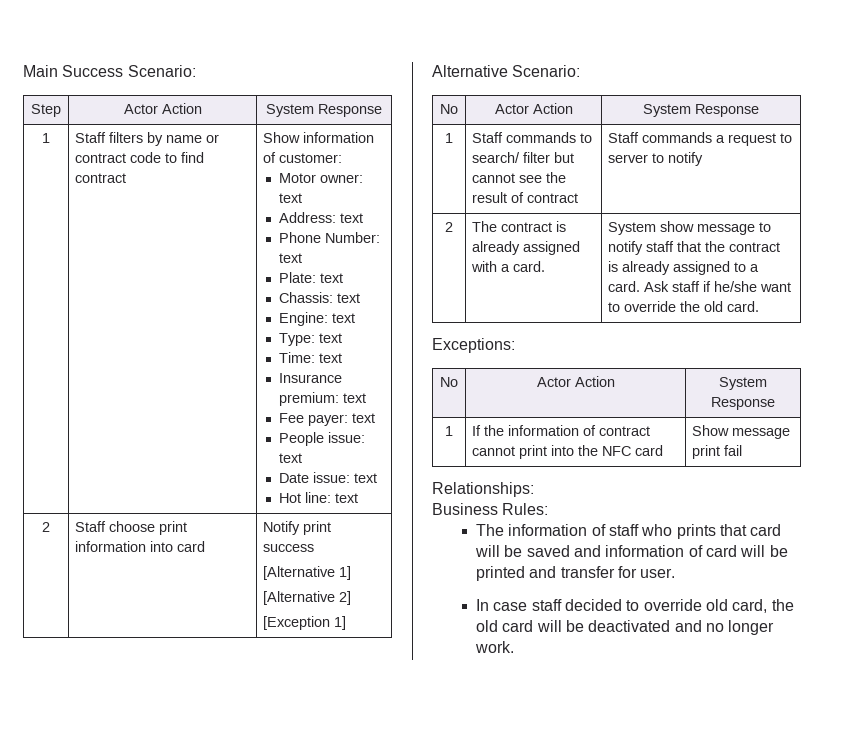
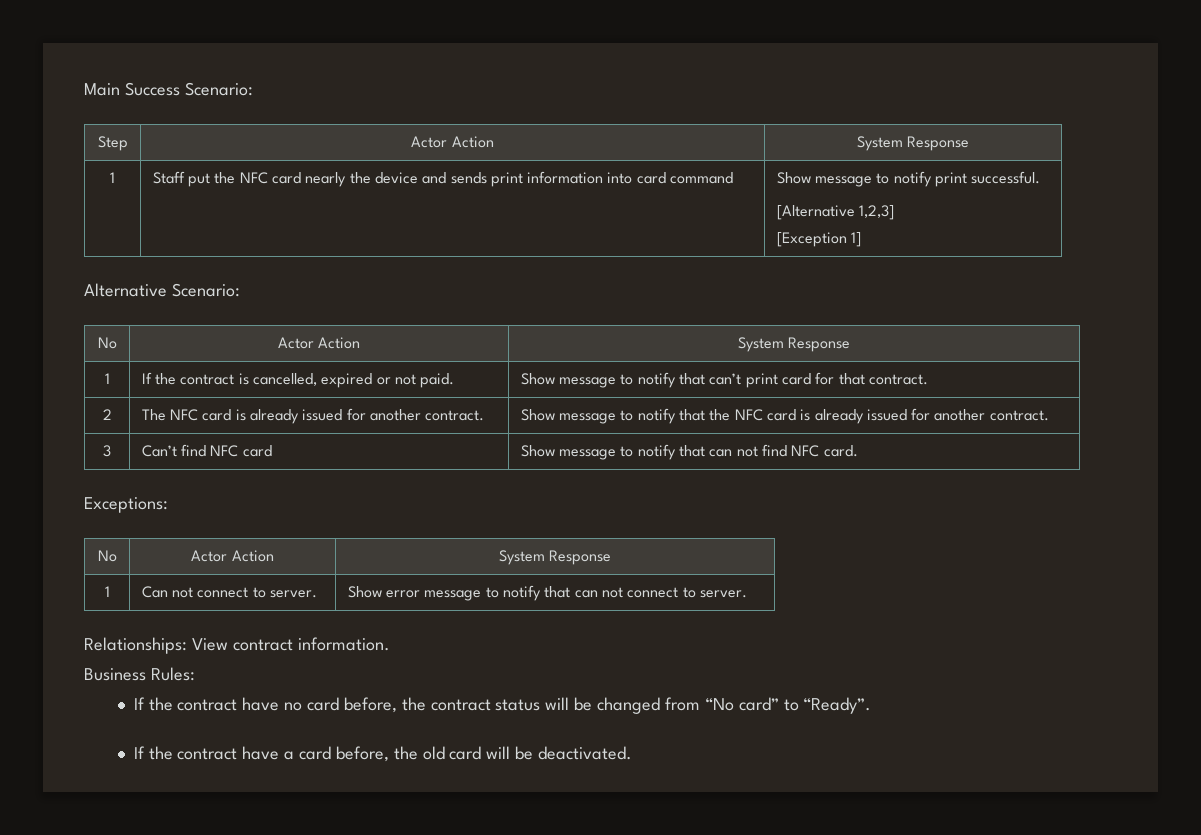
[109,132,220,146] [75,152,205,163] [75,173,127,183] [263,132,375,143] [263,152,343,163] [279,173,364,183] [279,193,303,203] [279,212,364,223] [279,232,381,243] [279,253,303,263] [279,272,344,283] [279,292,361,303] [279,312,356,326] [279,333,343,346] [279,352,343,363] [279,373,343,383] [279,392,367,406] [279,413,376,426] [279,432,366,446] [279,453,303,463] [279,472,378,483] [279,492,359,503] [42,522,50,532] [75,521,188,535] [75,541,206,552] [263,521,332,535] [263,544,315,552] [263,566,352,580] [263,591,352,605] filters by name or contract code to find contract | Show information of customer: // Motor owner: text // Address: text // Phone Number: text // Plate: text // Chassis: text // Engine: text // Type: text // Time: text // Insurance premium: text // Fee payer: text // People issue: text // Date issue: text // Hot line: text // 2 | Staff choose print information into card | Notify print success // [Alternative 1] // [Alternative 2] -> [187,171,734,187] [776,171,1041,187] [776,205,894,220] put the NFC card nearly the device and sends print information into card command | Show message to notify print successful. // [Alternative 1,2,3]
[472,132,593,143] [472,152,575,163] [472,172,567,183] [472,192,579,203] [608,132,793,146] [608,152,704,166] [445,222,453,232] [472,221,567,232] [472,241,581,255] [471,261,546,272] [608,221,772,235] [608,241,675,255] Staff commands to search/ filter but cannot see the result of contract | Staff commands a request to server to notify // 2 | The contract is already assigned with a card. | System show message to notify staff -> [141,372,455,388] [520,372,928,388] [102,409,112,420] [141,408,485,424] [520,408,676,424] If the contract is cancelled, expired or not paid. | Show message to notify that can’t print card for that contract. // 2 | The NFC card is already issued for another contract. | Show message to notify
[729,242,781,252] [608,261,760,275] [608,281,792,292] [608,301,724,312] contract is already assigned to a card. Ask staff if he/she want to override the old -> [734,408,1049,424] [103,445,111,457] [141,444,272,457] [520,444,820,460] NFC card is already issued for another contract. // 3 | Can’t find NFC card | Show message to notify that can not find NFC
[472,425,651,436] [472,445,664,459] [692,425,791,439] [692,445,743,459] [432,482,534,497] [432,503,549,515] [475,524,782,539] [474,545,788,557] [475,566,676,581] [475,599,768,613] If the information of contract cannot print into the NFC card | Show message print fail // Relationships: // Business Rules: // The information of staff who prints that card will be saved and information of card will be printed and transfer for user. // In case staff decided to override old card, -> [141,586,317,598] [347,585,747,601] [84,637,390,654] [84,667,195,681] [133,697,872,714] [133,746,389,762] Can not connect to server. | Show error message to notify that can not connect to server. // Relationships: View contract information. // Business Rules: // If the contract have no card before, the contract status will be changed from “No card” to “Ready”. // If the contract have a card before,
[588,620,775,635] [474,641,514,653] deactivated and no longer work. -> [538,746,633,760] deactivated.

